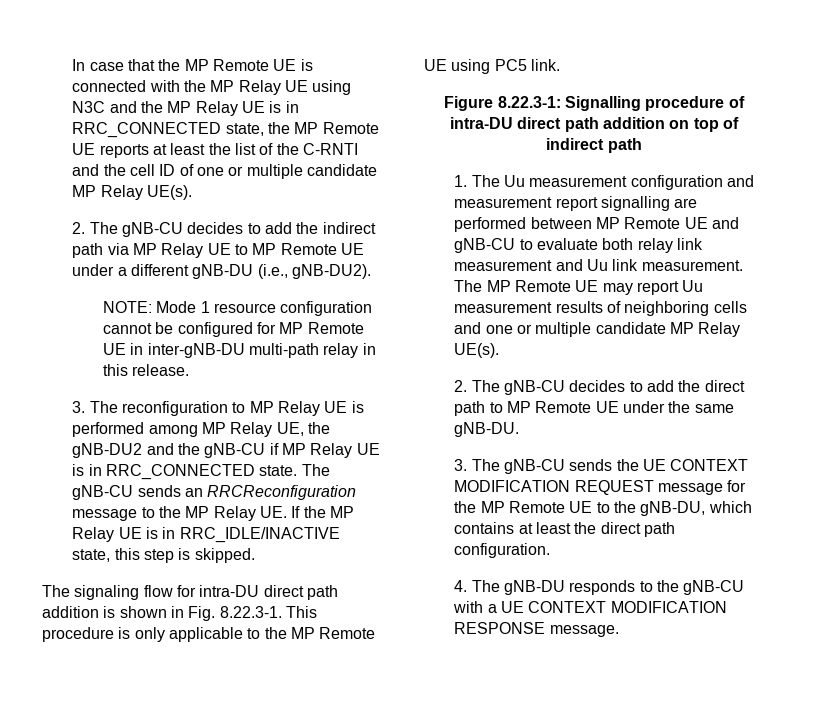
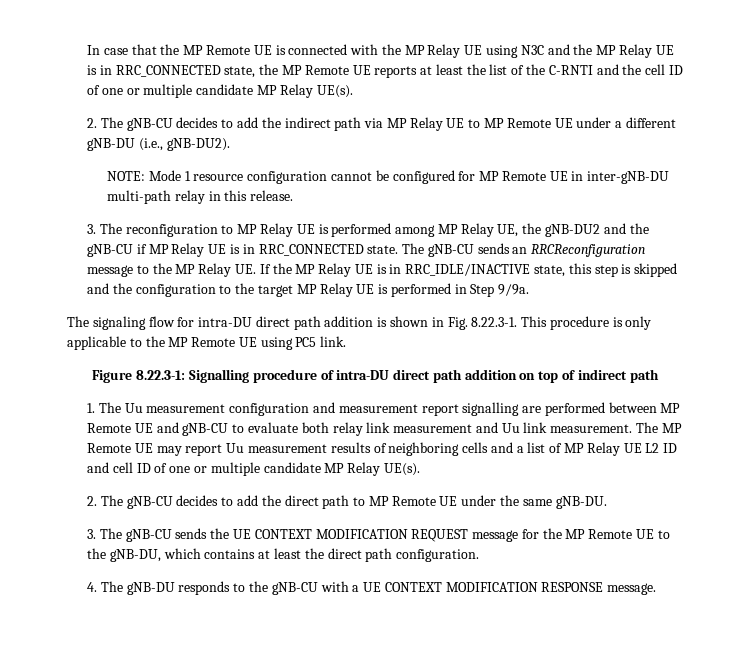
[194,548,255,563] skipped. -> [634,263,678,277] [87,283,530,297] skipped and the configuration to the target MP Relay UE is performed in Step 9/9a.
(482, 328) none -> [516,442,678,456] [87,462,168,473] a list of MP Relay UE L2 ID and cell ID of

